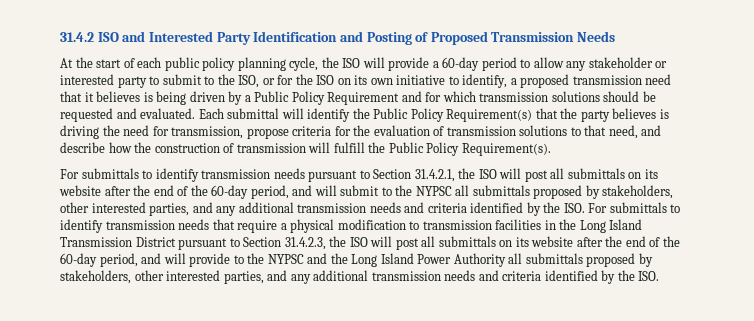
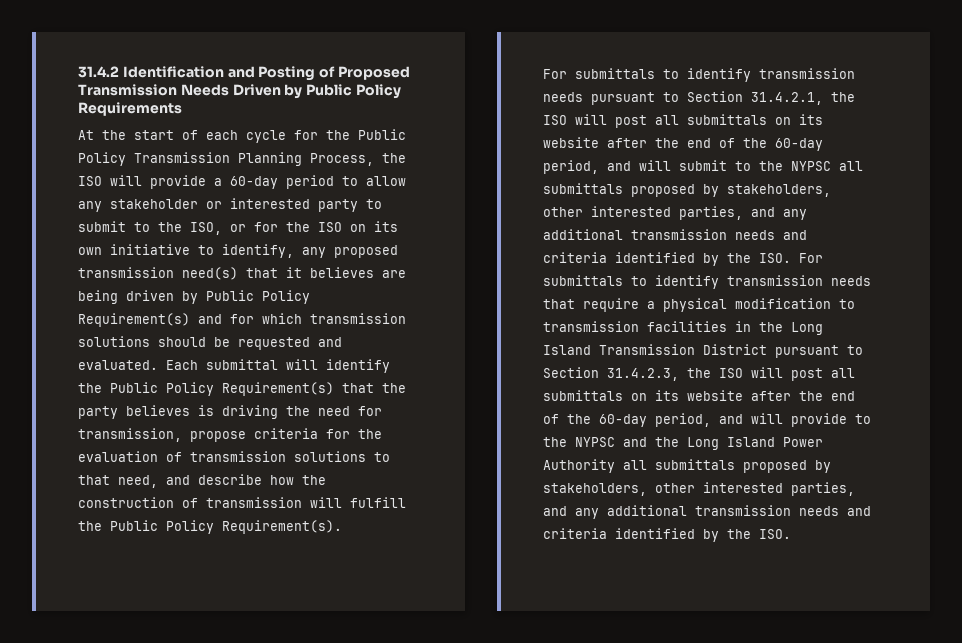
[97,31,251,45] ISO and Interested Party -> (119, 72) none
(616, 36) none -> [232,84,401,99] [78,102,182,116] Driven by Public Policy Requirements
[164,57,319,71] public policy planning cycle, -> [246,129,406,143] [78,152,374,166] cycle for the Public Policy Transmission Planning Process,
[510,78,517,85] a -> [302,247,326,258] any
[645,74,672,85] need -> [182,267,238,280] need(s)
[143,92,153,102] is -> [382,270,406,278] are
[244,91,400,105] a Public Policy Requirement -> [206,290,310,304] [78,313,190,327] Public Policy Requirement(s)

